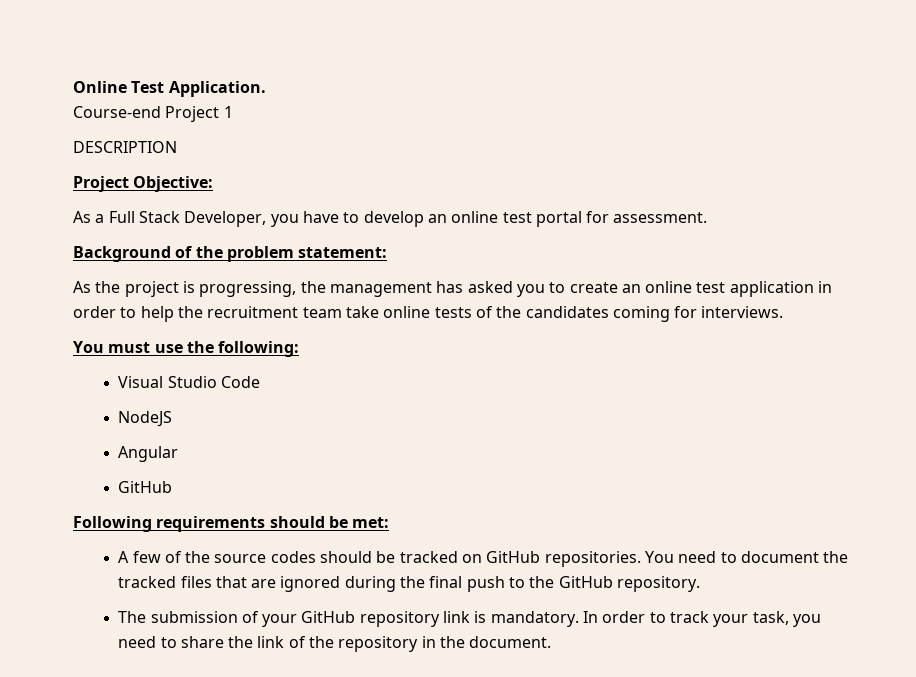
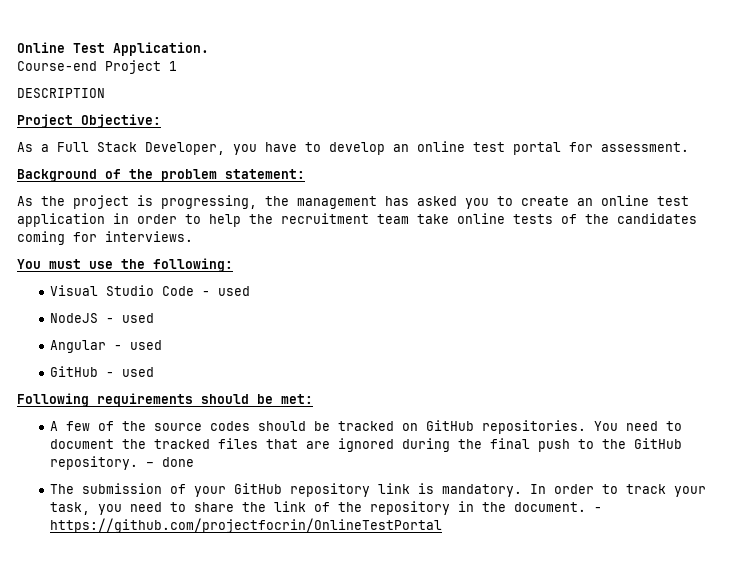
(260, 382) none -> [202,286,251,296] - used
(173, 419) none -> [106,313,155,323] - used
[118,481,173,493] // GitHub -> [114,340,163,350] [50,366,155,377] - used // GitHub - used
(701, 584) none -> [146,457,195,467] – done
(552, 642) none -> [594,507,603,512] [50,518,443,533] - https://github.com/projectfocrin/OnlineTestPortal

